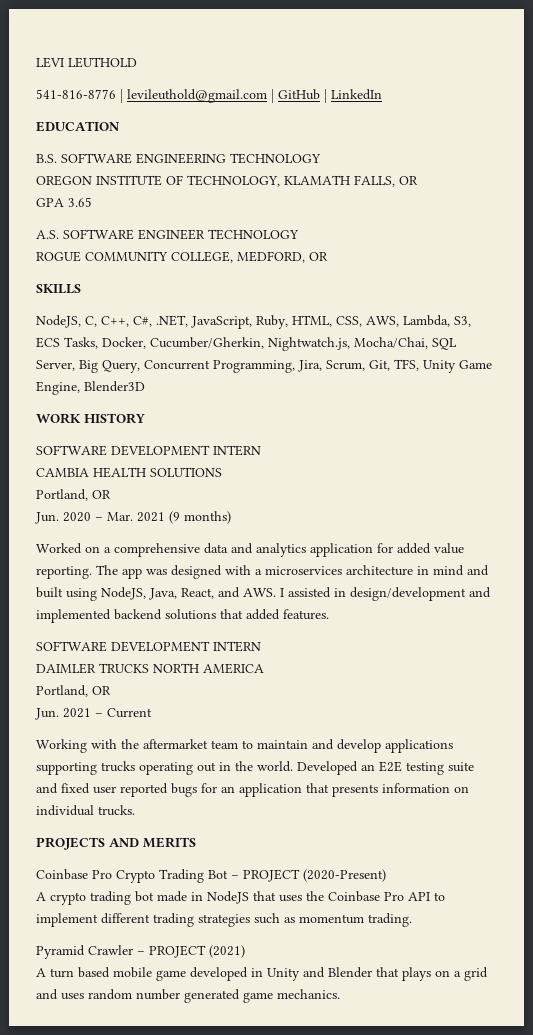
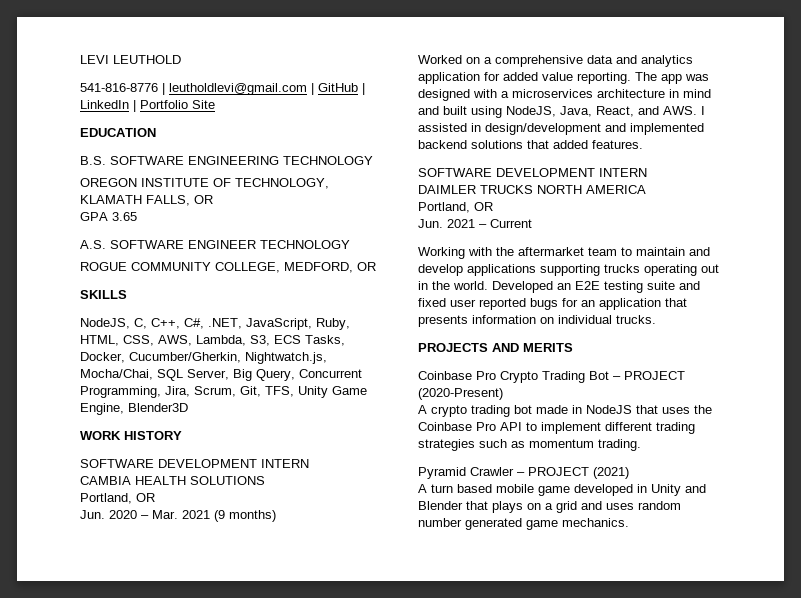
[127,89,267,103] levileuthold@gmail.com -> [169,83,307,95] leutholdlevi@gmail.com
(382, 94) none -> [133,100,215,112] | Portfolio Site

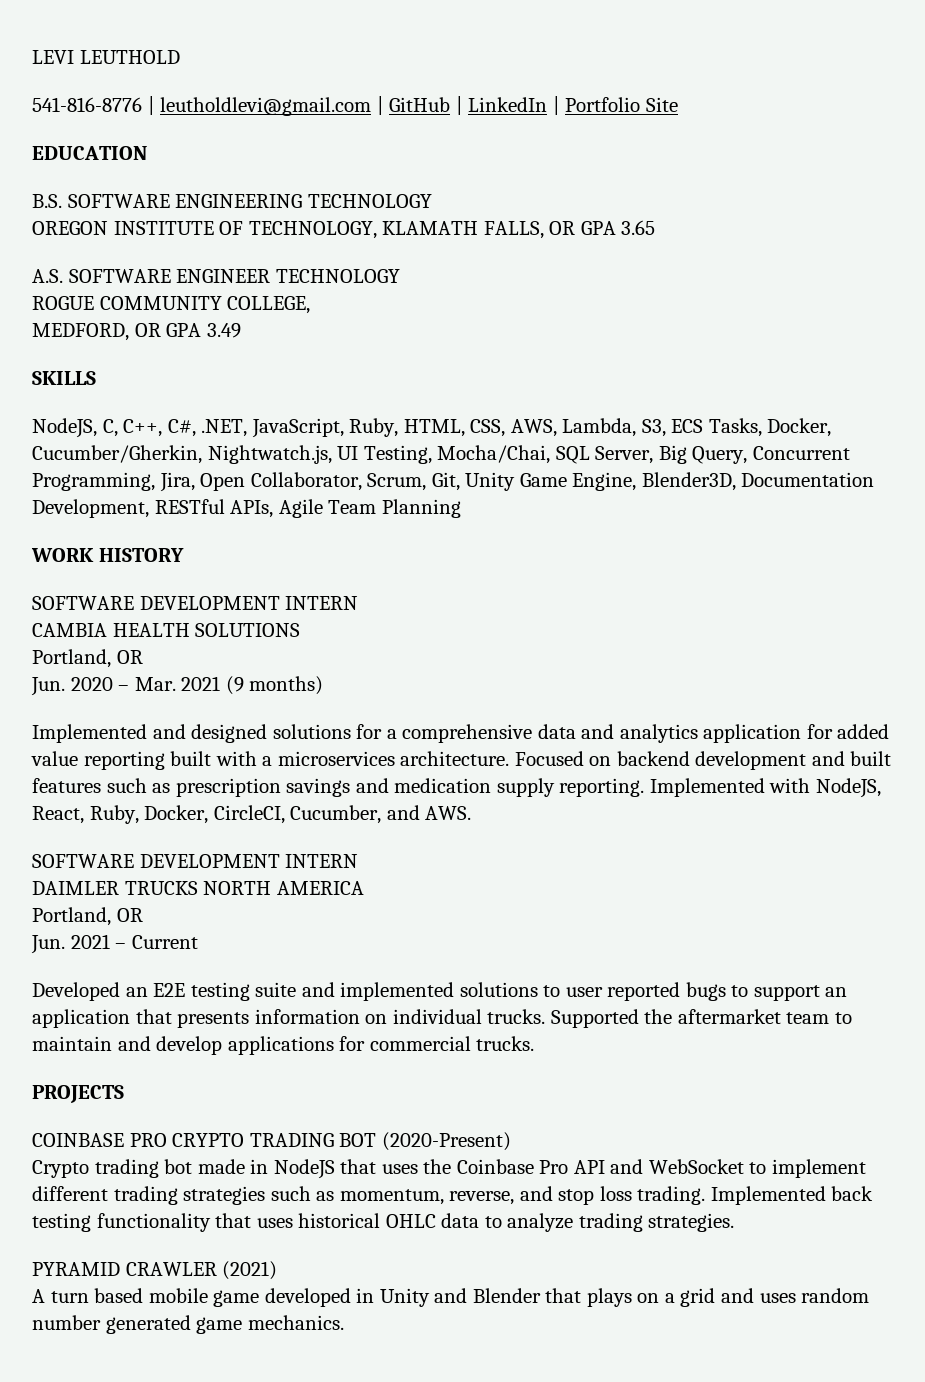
(213, 199) // -> (576, 228) none
(280, 267) none -> (311, 305) //
(376, 266) none -> [166,323,241,338] GPA 3.49
(327, 358) none -> [337,445,432,464] UI Testing,
(190, 391) none -> [200,472,362,491] Open Collaborator,
[265,386,294,397] TFS, -> (460, 481) none
[128,403,188,412] Blender3D -> [641,472,875,491] [32,499,461,518] Blender3D, Documentation Development, RESTful APIs, Agile Team Planning
[418,55,480,64] Worked on -> [32,724,383,743] Implemented and designed solutions for
[577,72,709,84] [418,89,711,101] [418,106,705,118] [418,123,704,135] [418,140,643,149] reporting. The app was designed with a microservices architecture in mind and built using NodeJS, Java, React, and AWS. I assisted in design/development and implemented backend solutions that added features. -> [83,751,892,770] [32,778,881,798] [32,805,472,824] reporting built with a microservices architecture. Focused on backend development and built features such as prescription savings and medication supply reporting. Implemented with NodeJS, React, Ruby, Docker, CircleCI, Cucumber, and AWS.
[418,247,492,259] Working with -> [32,982,848,1001] [32,1009,639,1028] Developed an E2E testing suite and implemented solutions to user reported bugs to support an application that presents information on individual trucks. Supported
[540,264,719,276] [418,281,700,293] [418,298,687,310] [418,315,656,327] [418,343,573,352] [418,371,685,383] supporting trucks operating out in the world. Developed an E2E testing suite and fixed user reported bugs for an application that presents information on individual trucks. // PROJECTS AND MERITS // Coinbase Pro Crypto Trading Bot – PROJECT -> [339,1036,535,1051] [32,1085,124,1103] [32,1133,377,1147] for commercial trucks. // PROJECTS // COINBASE PRO CRYPTO TRADING BOT
[418,405,467,417] A crypto -> [32,1160,89,1178] Crypto
(522, 426) none -> [610,1159,744,1174] and WebSocket
[529,439,641,451] [418,467,589,479] momentum trading. // Pyramid Crawler – PROJECT -> [339,1186,874,1205] [32,1213,735,1232] [32,1262,217,1276] momentum, reverse, and stop loss trading. Implemented back testing functionality that uses historical OHLC data to analyze trading strategies. // PYRAMID CRAWLER

